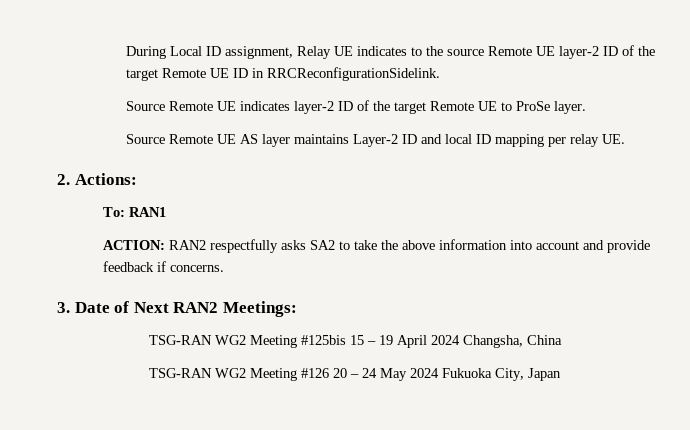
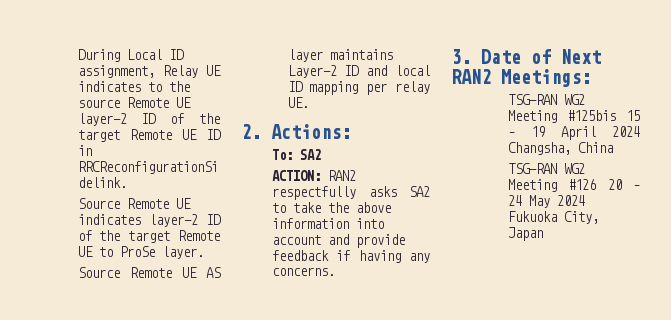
[129,207,167,217] RAN1 -> [300,149,322,160] SA2
(167, 266) none -> [358,250,430,263] having any

